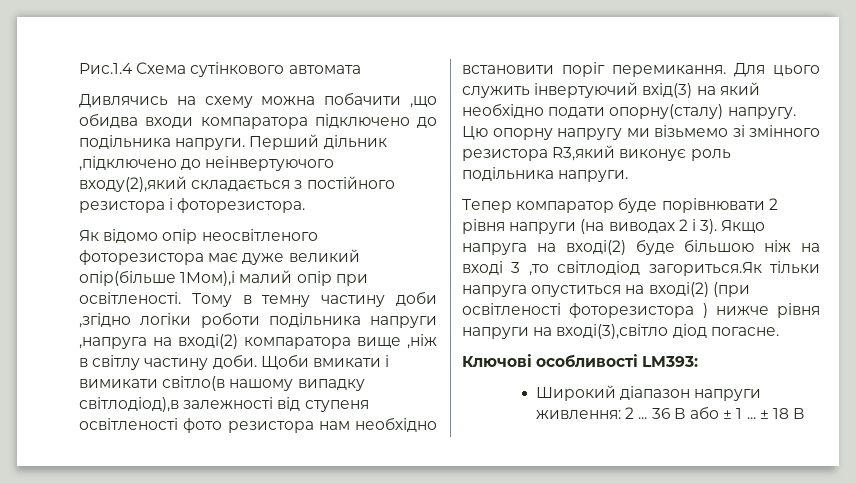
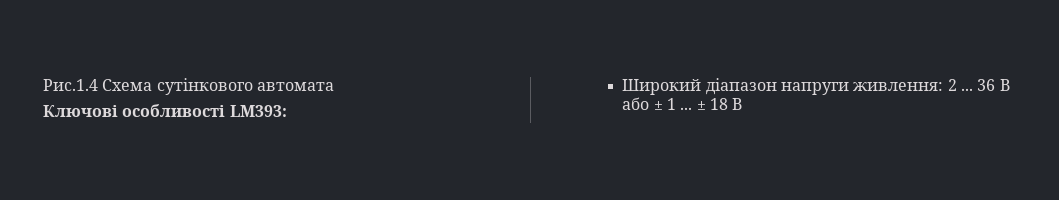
[79,92,437,108] [79,113,437,129] [79,134,387,150] [79,156,335,171] [79,176,395,192] [79,198,306,213] [79,229,318,244] [79,249,360,265] [79,270,368,286] [79,291,438,307] [79,312,437,328] [79,334,437,349] [79,354,390,370] [79,376,365,391] [79,397,369,412] [79,417,437,433] [462,62,820,77] [462,82,760,98] [462,103,796,119] [462,125,820,140] [462,145,731,161] [462,167,629,182] [462,197,778,213] [462,219,766,234] [462,239,820,255] [462,261,820,276] [462,282,750,297] [462,303,820,318] [462,324,779,339] // Дивлячись на схему можна побачити ,що обидва входи компаратора підключено до подільника напруги. Перший дільник ,підключено до неінвертуючого входу(2),який складається з постійного резистора і фоторезистора. // Як відомо опір неосвітленого фоторезистора має дуже великий опір(більше 1Мом),і малий опір при освітленості. Тому в темну частину доби ,згідно логіки роботи подільника напруги ,напруга на вході(2) компаратора вище ,ніж в світлу частину доби. Щоби вмикати і вимикати світло(в нашому випадку світлодіод),в залежності від ступеня освітленості фото резистора нам необхідно встановити поріг перемикання. Для цього служить інвертуючий вхід(3) на який необхідно подати опорну(сталу) напругу. Цю опорну напругу ми візьмемо зі змінного резистора R3,який виконує роль подільника напруги. // Тепер компаратор буде порівнювати 2 рівня напруги (на виводах 2 і 3). Якщо напруга на вході(2) буде більшою ніж на вході 3 ,то світлодіод загориться.Як тільки напруга опуститься на вході(2) (при освітленості фоторезистора ) нижче рівня напруги на вході(3),світло діод погасне. -> (334, 86) none

